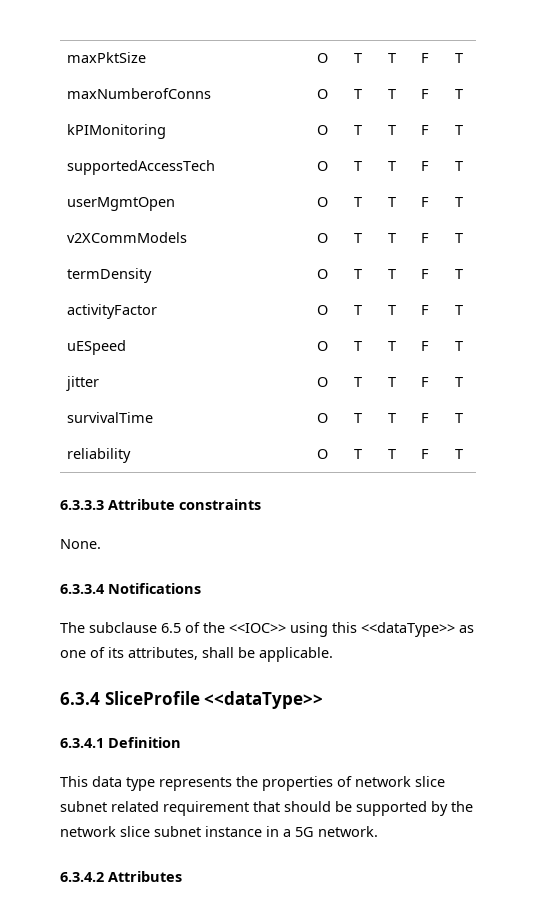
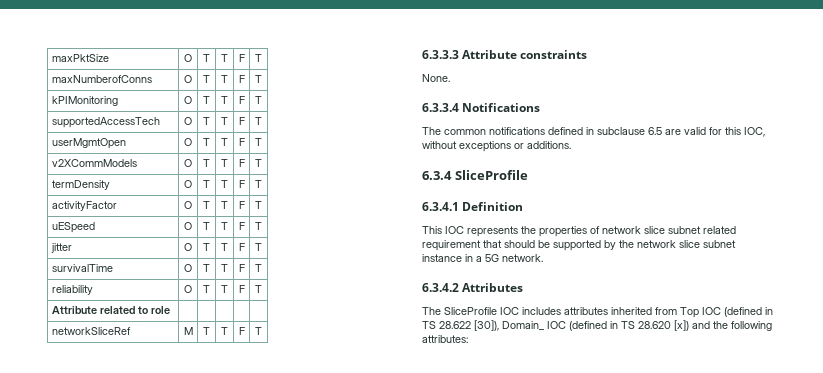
(463, 454) none -> [51,306,170,314] [51,327,131,335] [183,327,193,335] [203,327,210,335] [221,327,228,335] [238,327,245,335] [255,327,262,335] // Attribute related to role | | | | | // networkSliceRef | M | T | T | F | T
[89,622,474,637] [60,647,333,662] subclause 6.5 of the <<IOC>> using this <<dataType>> as one of its attributes, shall be applicable. -> [444,127,765,137] [422,141,571,152] common notifications defined in subclause 6.5 are valid for this IOC, without exceptions or additions.
[204,691,324,709] <<dataType>> -> (528, 175) none
[92,776,155,791] data type -> [445,226,464,234] IOC
(182, 876) none -> [422,307,773,318] [422,320,772,331] [422,335,468,343] // The SliceProfile IOC includes attributes inherited from Top IOC (defined in TS 28.622 [30]), Domain_ IOC (defined in TS 28.620 [x]) and the following attributes:

